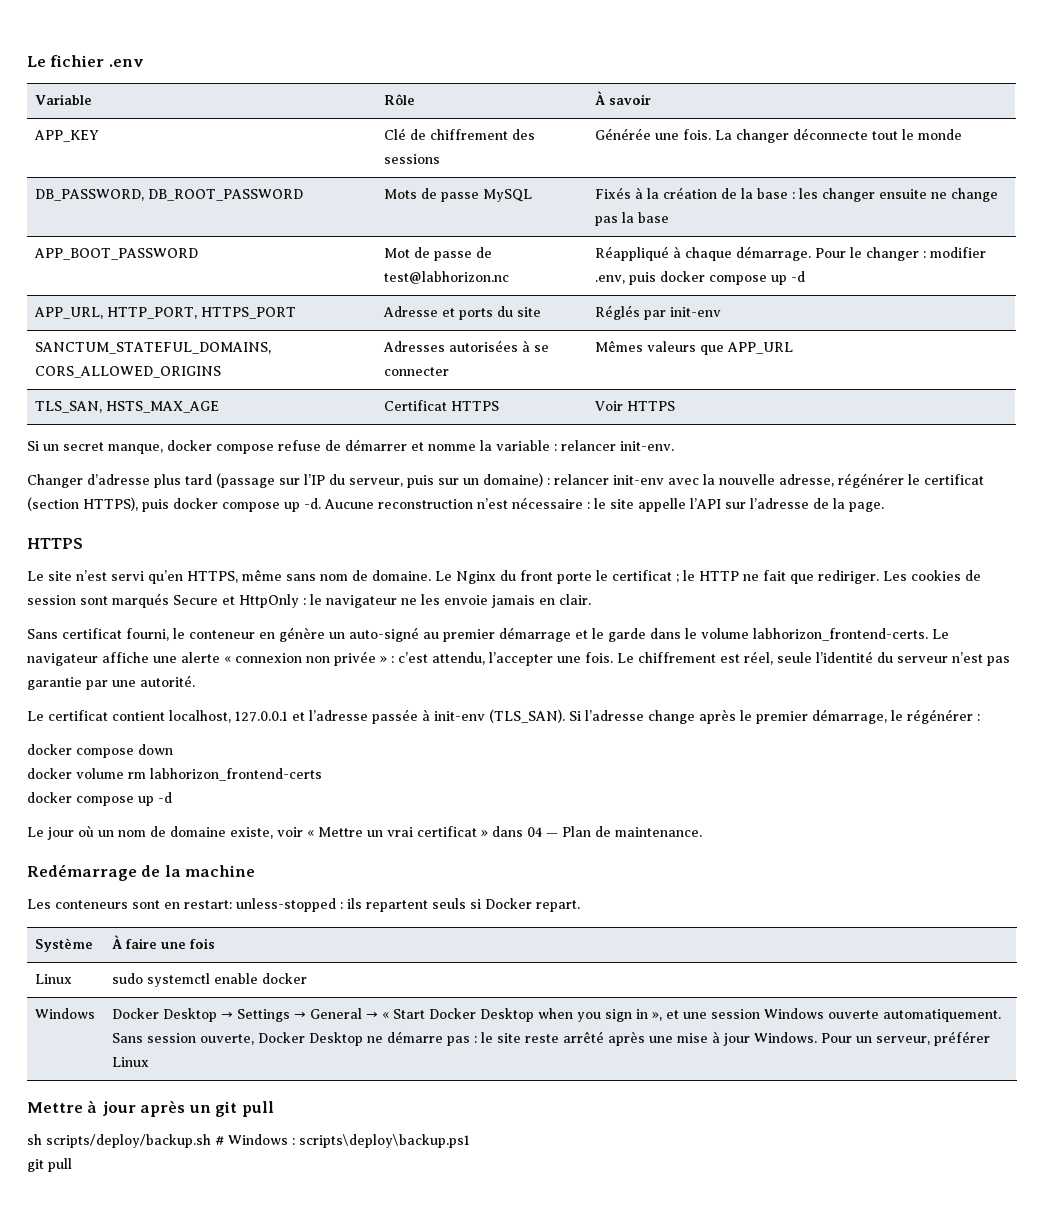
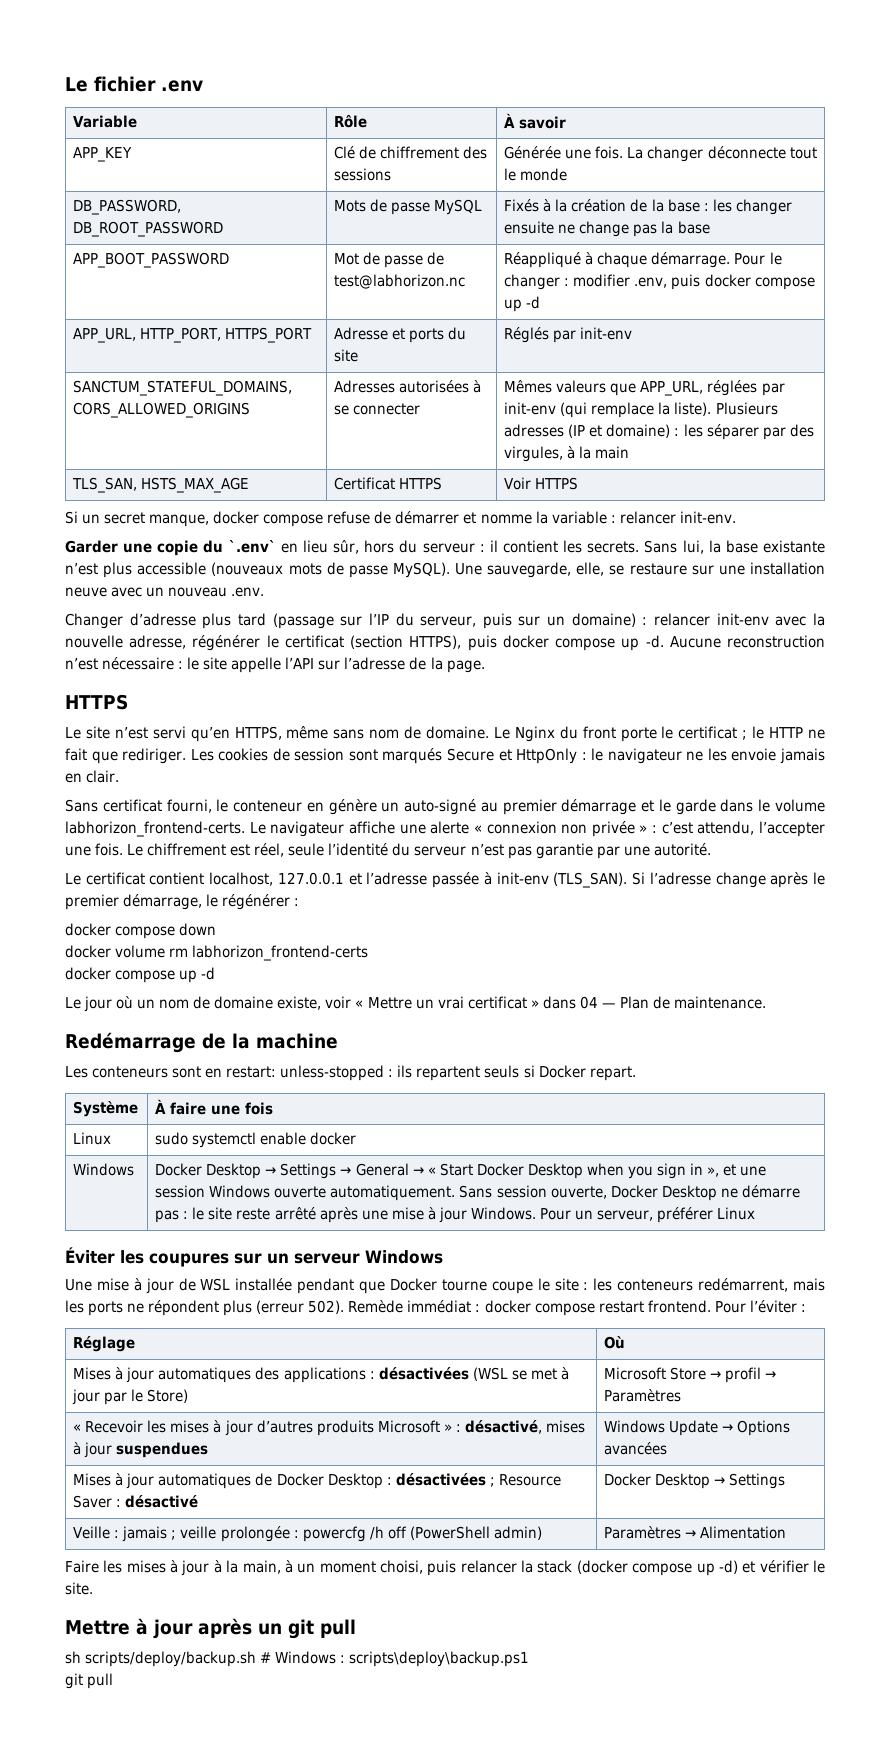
[727,342,794,354] APP_URL -> [640,380,785,396] [504,402,778,418] [504,424,814,440] [504,446,630,462] APP_URL, réglées par init-env (qui remplace la liste). Plusieurs adresses (IP et domaine) : les séparer par des virgules, à la main
(674, 446) none -> [65,540,825,556] [65,562,825,578] [65,587,265,597] // Garder une copie du `.env` en lieu sûr, hors du serveur : il contient les secrets. Sans lui, la base existante n’est plus accessible (nouveaux mots de passe MySQL). Une sauvegarde, elle, se restaure sur une installation neuve avec un nouveau .env.
(150, 1062) none -> [65,1247,443,1267] [65,1278,826,1294] [65,1300,806,1316] [73,1336,136,1352] [604,1336,626,1349] [73,1367,569,1383] [72,1389,189,1405] [604,1367,777,1383] [604,1389,682,1402] [73,1420,585,1436] [73,1442,209,1458] [604,1420,791,1436] [604,1442,668,1455] [73,1473,561,1489] [73,1495,199,1508] [604,1473,786,1489] [73,1526,542,1542] [604,1526,787,1539] [65,1560,825,1576] [65,1582,93,1595] // Éviter les coupures sur un serveur Windows // Une mise à jour de WSL installée pendant que Docker tourne coupe le site : les conteneurs redémarrent, mais les ports ne répondent plus (erreur 502). Remède immédiat : docker compose restart frontend. Pour l’éviter : // Réglage | Où // Mises à jour automatiques des applications : désactivées (WSL se met à jour par le Store) | Microsoft Store → profil → Paramètres // « Recevoir les mises à jour d’autres produits Microsoft » : désactivé, mises à jour suspendues | Windows Update → Options avancées // Mises à jour automatiques de Docker Desktop : désactivées ; Resource Saver : désactivé | Docker Desktop → Settings // Veille : jamais ; veille prolongée : powercfg /h off (PowerShell admin) | Paramètres → Alimentation // Faire les mises à jour à la main, à un moment choisi, puis relancer la stack (docker compose up -d) et vérifier le site.

